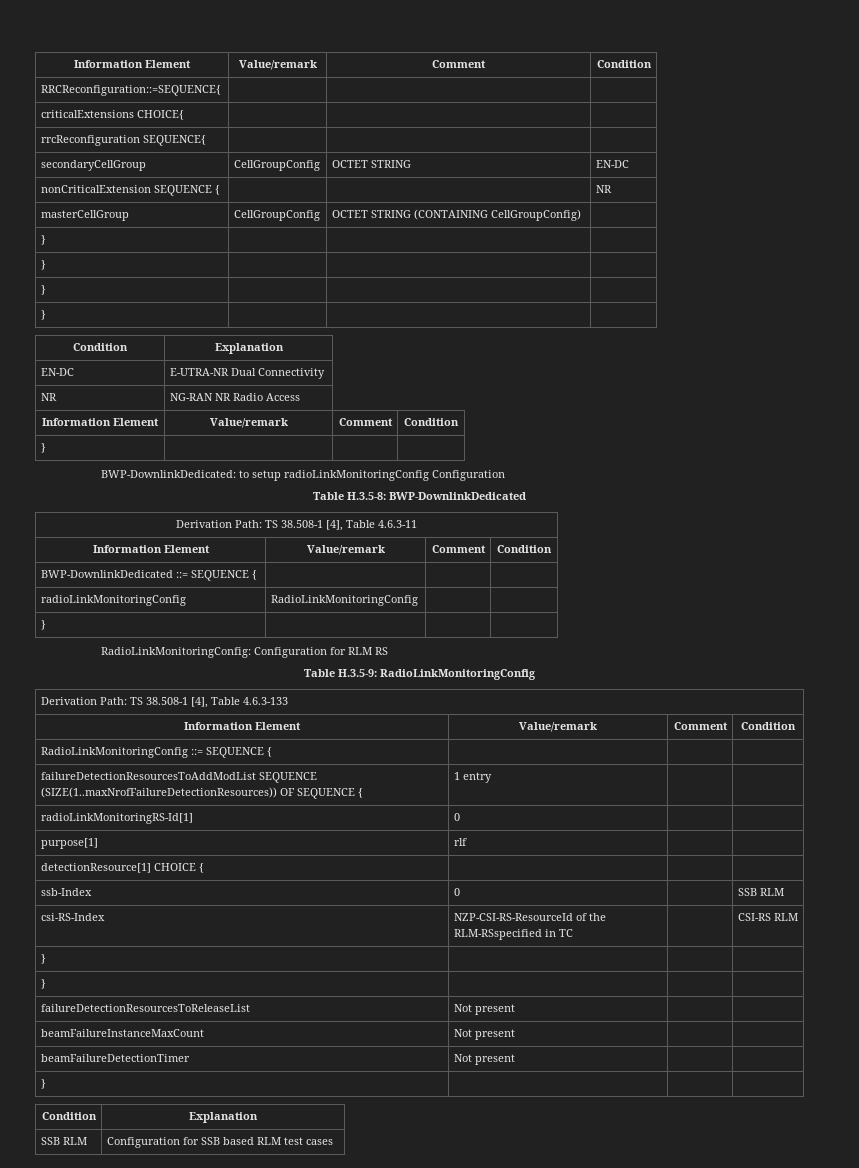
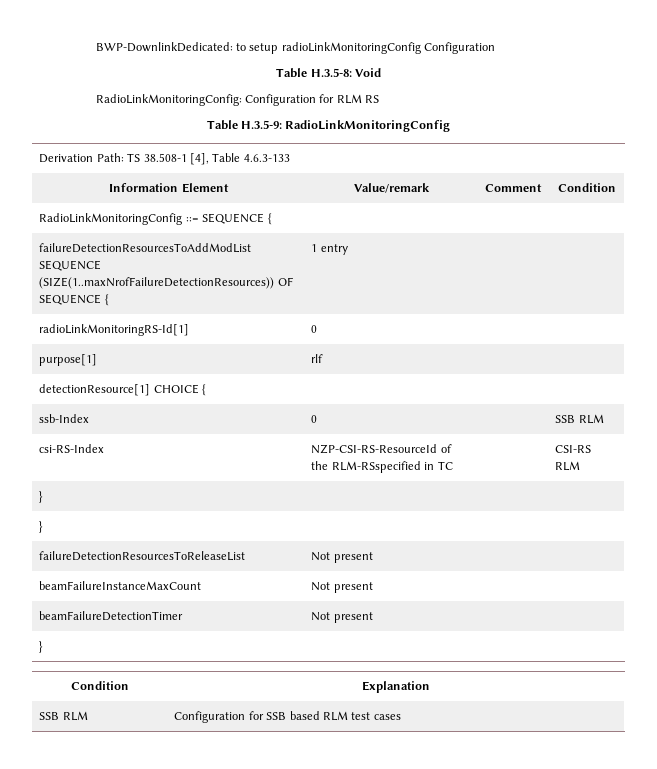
[74,60,191,68] [238,60,317,70] [432,60,486,68] [596,60,652,68] [40,85,221,96] [40,110,184,120] [40,135,206,146] [40,160,146,171] [233,160,320,171] [331,160,411,168] [595,160,629,168] [40,185,220,196] [595,185,612,193] [40,210,129,221] [233,210,320,221] [331,209,581,221] [40,235,46,245] [40,260,46,270] [40,285,46,295] [40,310,46,320] [73,343,128,351] [214,343,284,354] [40,368,74,376] [169,368,325,379] [40,393,57,401] [169,393,300,401] [42,418,159,426] [209,418,288,428] [338,418,393,426] [404,418,459,426] [40,443,46,453] Information Element | Value/remark | Comment | Condition // RRCReconfiguration::=SEQUENCE{ | | | // criticalExtensions CHOICE{ | | | // rrcReconfiguration SEQUENCE{ | | | // secondaryCellGroup | CellGroupConfig | OCTET STRING | EN-DC // nonCriticalExtension SEQUENCE { | | | NR // masterCellGroup | CellGroupConfig | OCTET STRING (CONTAINING CellGroupConfig) | // } | | | // } | | | // } | | | // } | | | // Condition | Explanation // EN-DC | E-UTRA-NR Dual Connectivity // NR | NG-RAN NR Radio Access // Information Element | Value/remark | Comment | Condition // } | | | // -> (95, 47) none
[389,492,526,500] [176,520,417,531] [92,545,210,553] [306,545,385,555] [431,545,486,553] [497,545,552,553] [40,570,257,581] [40,595,186,606] [270,595,418,606] [40,620,46,630] BWP-DownlinkDedicated // Derivation Path: TS 38.508-1 [4], Table 4.6.3-11 // Information Element | Value/remark | Comment | Condition // BWP-DownlinkDedicated ::= SEQUENCE { | | | // radioLinkMonitoringConfig | RadioLinkMonitoringConfig | | // } | | | -> [354,68,381,77] Void

